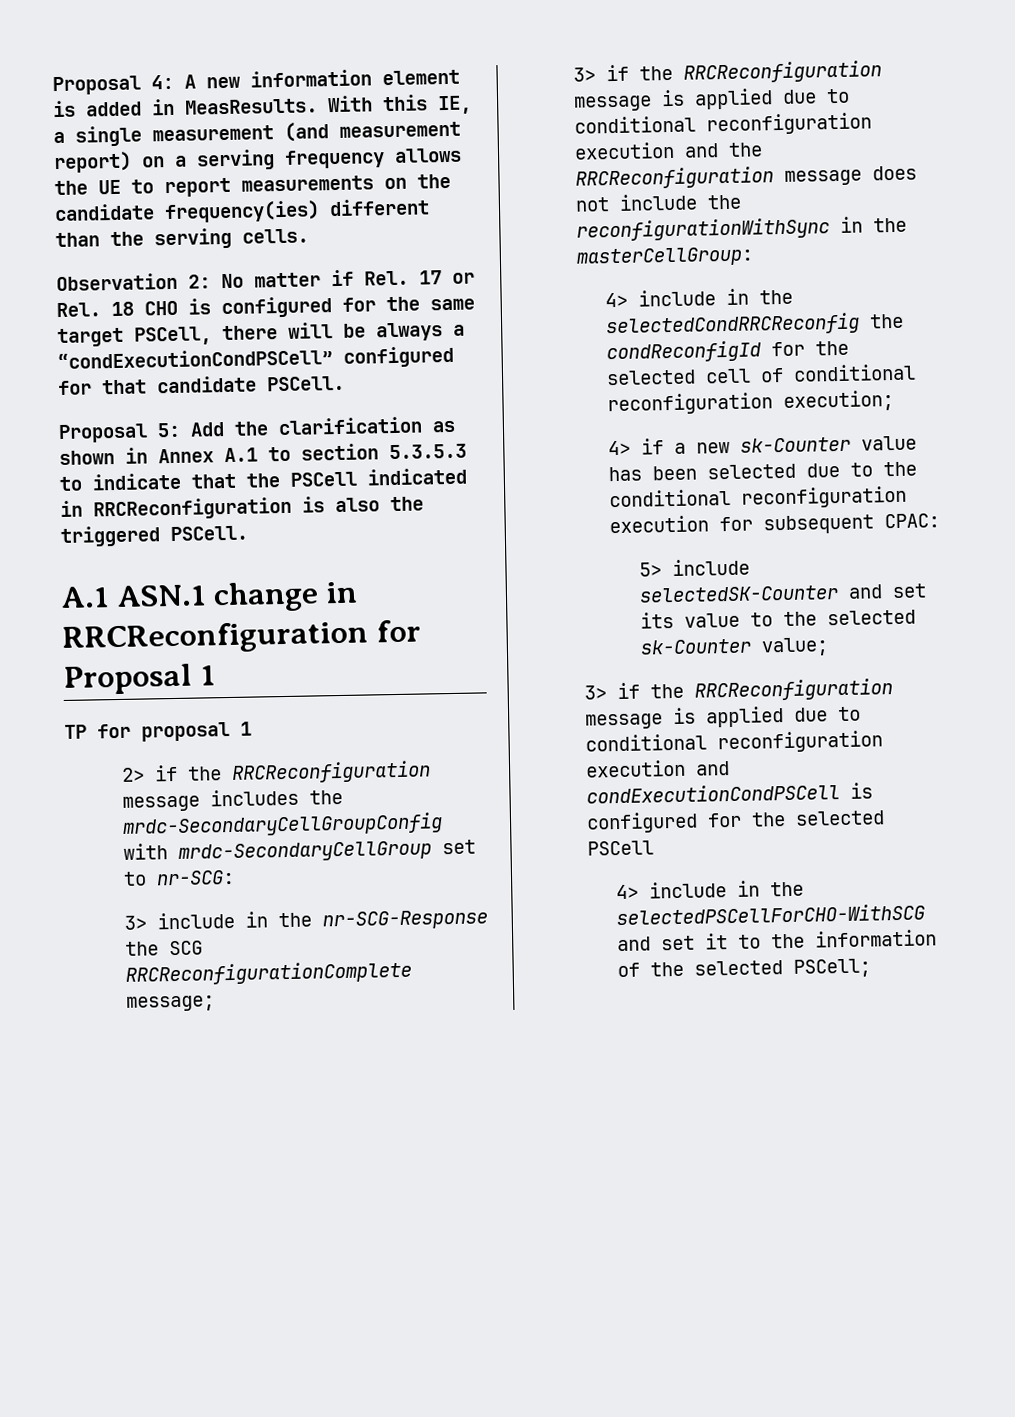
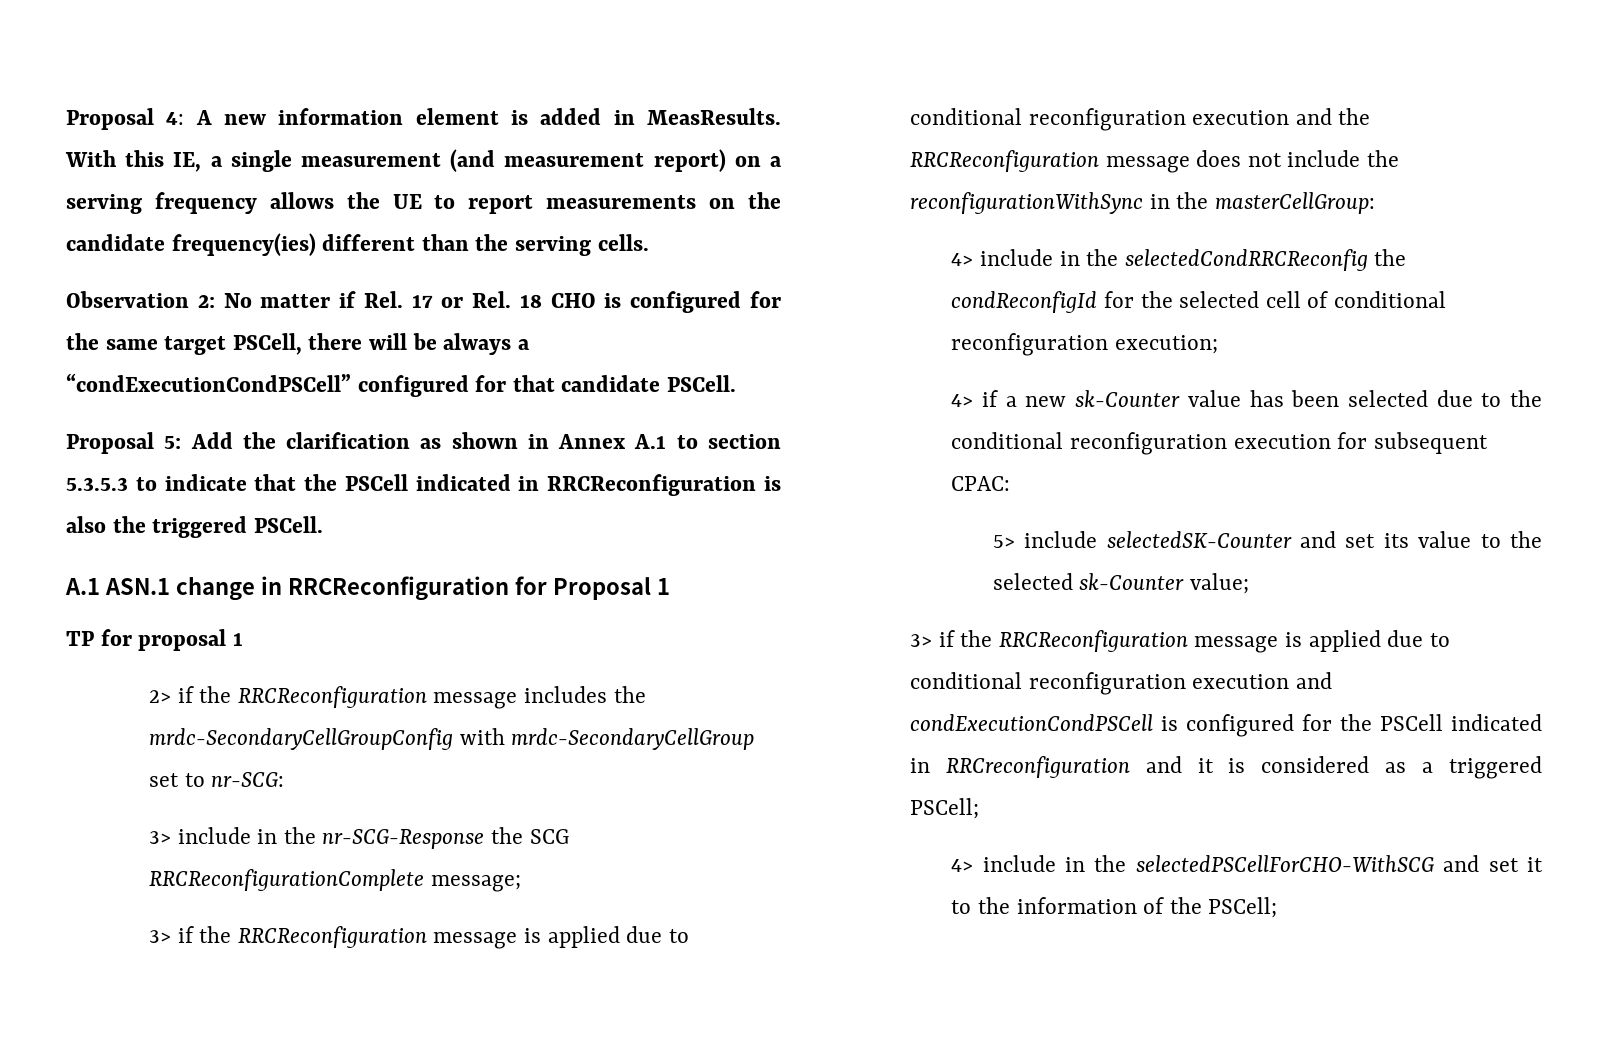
[794,810,885,826] [586,840,654,856] selected PSCell -> [1379,714,1543,731] [909,756,1542,779] [909,798,979,819] PSCell indicated in RRCreconfiguration and it is considered as a triggered PSCell;
[694,960,784,976] selected -> (1202, 905) none

